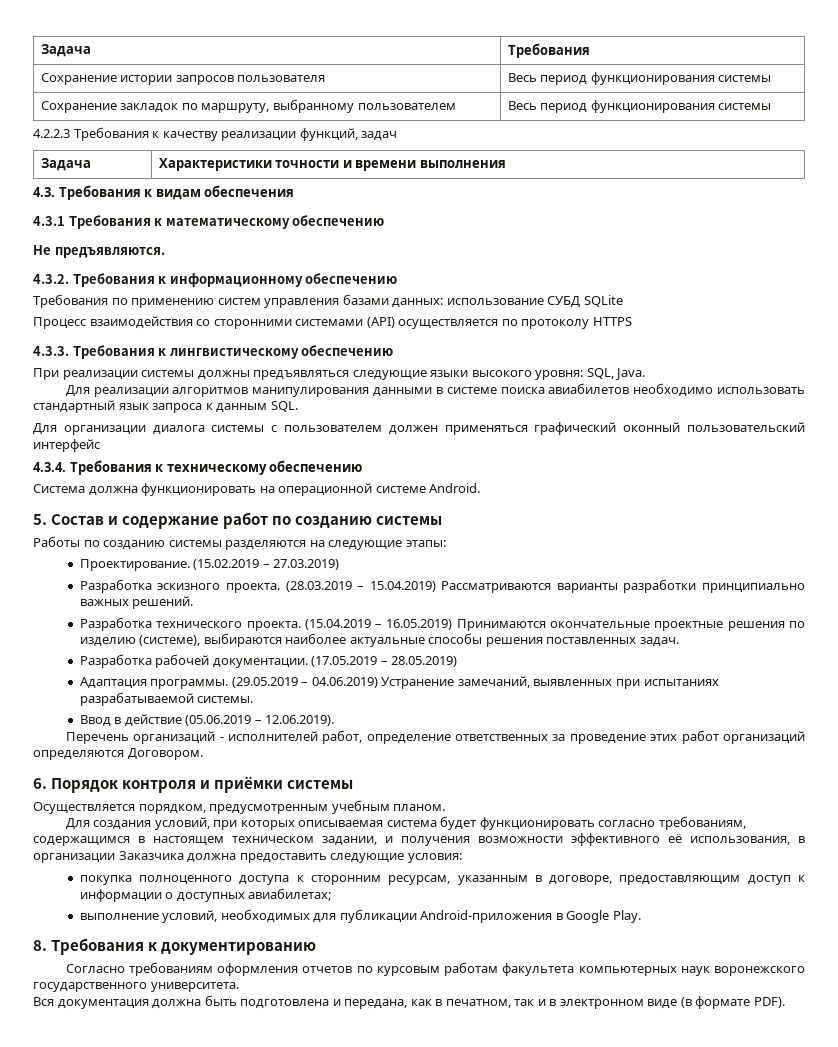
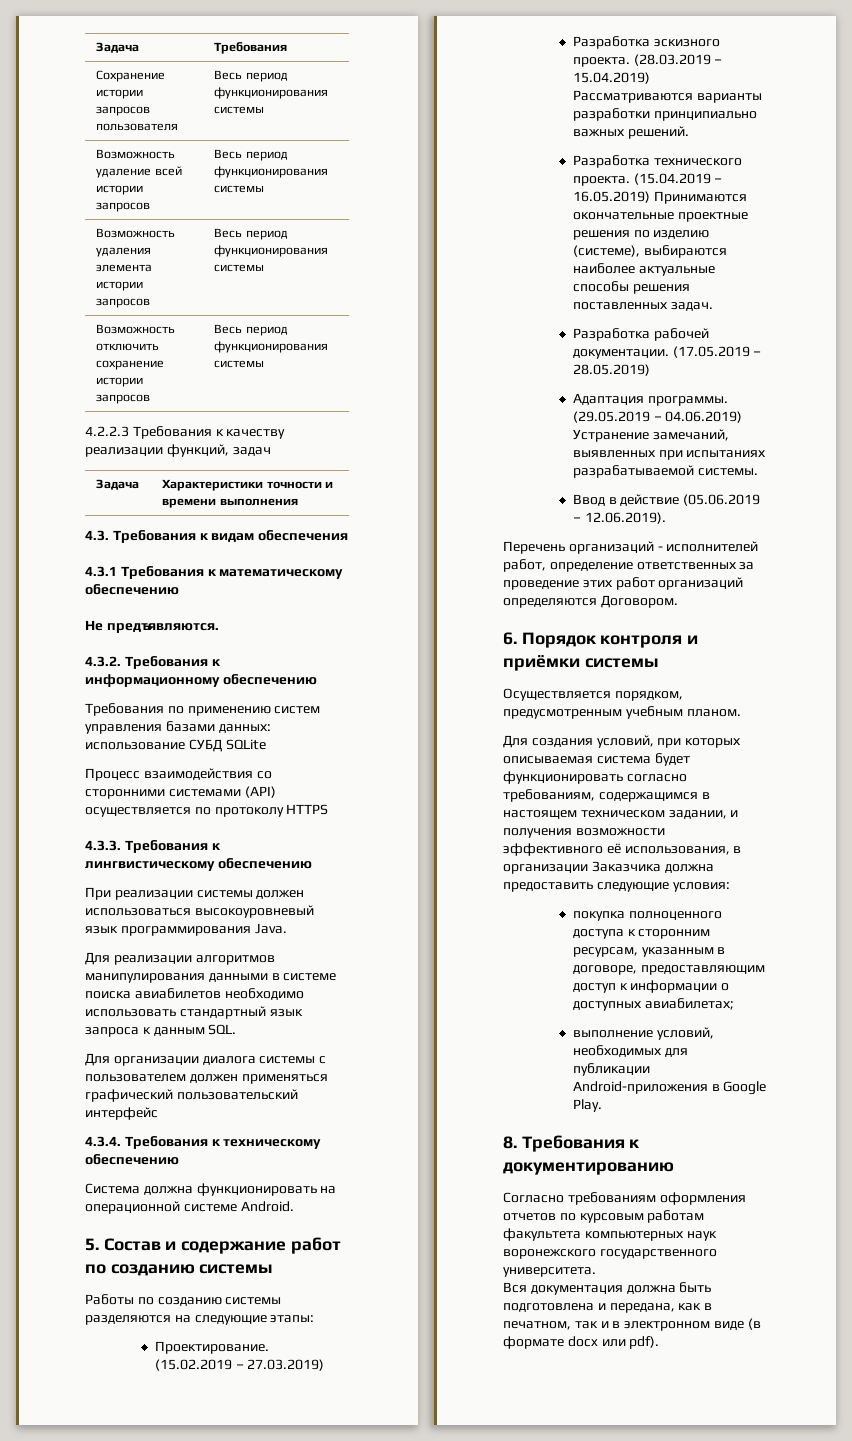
[40,99,456,113] Сохранение закладок по маршруту, выбранному пользователем -> [96,149,176,159] [96,166,182,178] [96,185,144,195] [96,202,151,212] [214,149,288,161] [214,166,329,178] [214,185,265,193] [96,228,176,238] [96,247,152,257] [96,264,153,272] [96,281,144,291] [96,298,151,308] [214,228,288,240] [214,245,329,257] [214,264,265,272] [96,324,176,334] [96,343,160,351] [96,360,165,370] [96,377,144,387] [96,394,151,404] Возможность удаление всей истории запросов | Весь период функционирования системы // Возможность удаления элемента истории запросов | Весь период функционирования системы // Возможность отключить сохранение истории запросов
[197,368,614,380] должны предъявляться следующие языки высокого уровня: SQL, -> [256,890,305,899] [85,905,314,918] [85,926,251,936] должен использоваться высокоуровневый язык программирования
[623,422,681,432] оконный -> (173, 1095) none
[753,997,785,1008] PDF). -> [567,1336,660,1349] docx или pdf).

